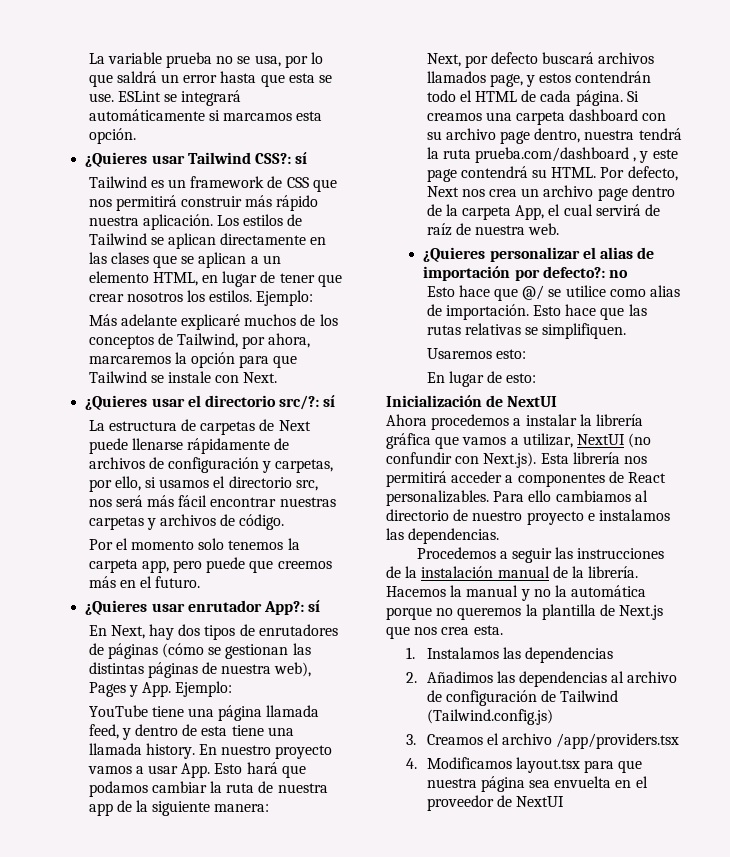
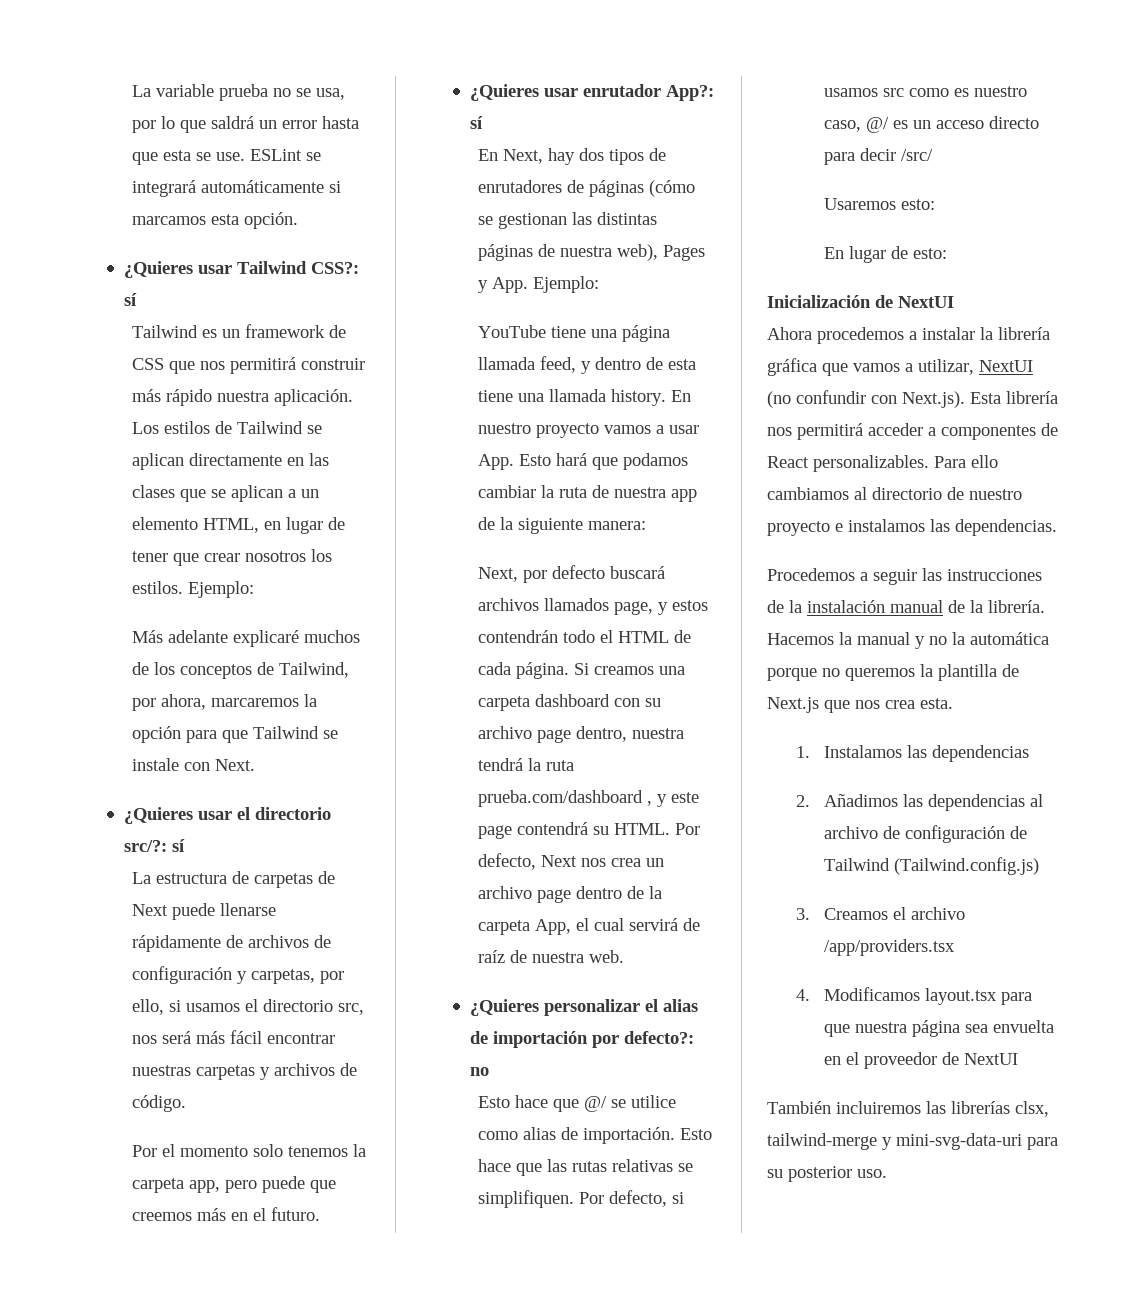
(627, 331) none -> [579,1190,685,1207] [824,86,1028,97] [824,116,1040,133] [824,148,934,165] Por defecto, si usamos src como es nuestro caso, @/ es un acceso directo para decir /src/
(565, 801) none -> [767,1101,1049,1117] [767,1133,1058,1150] [767,1166,887,1182] // También incluiremos las librerías clsx, tailwind-merge y mini-svg-data-uri para su posterior uso.

